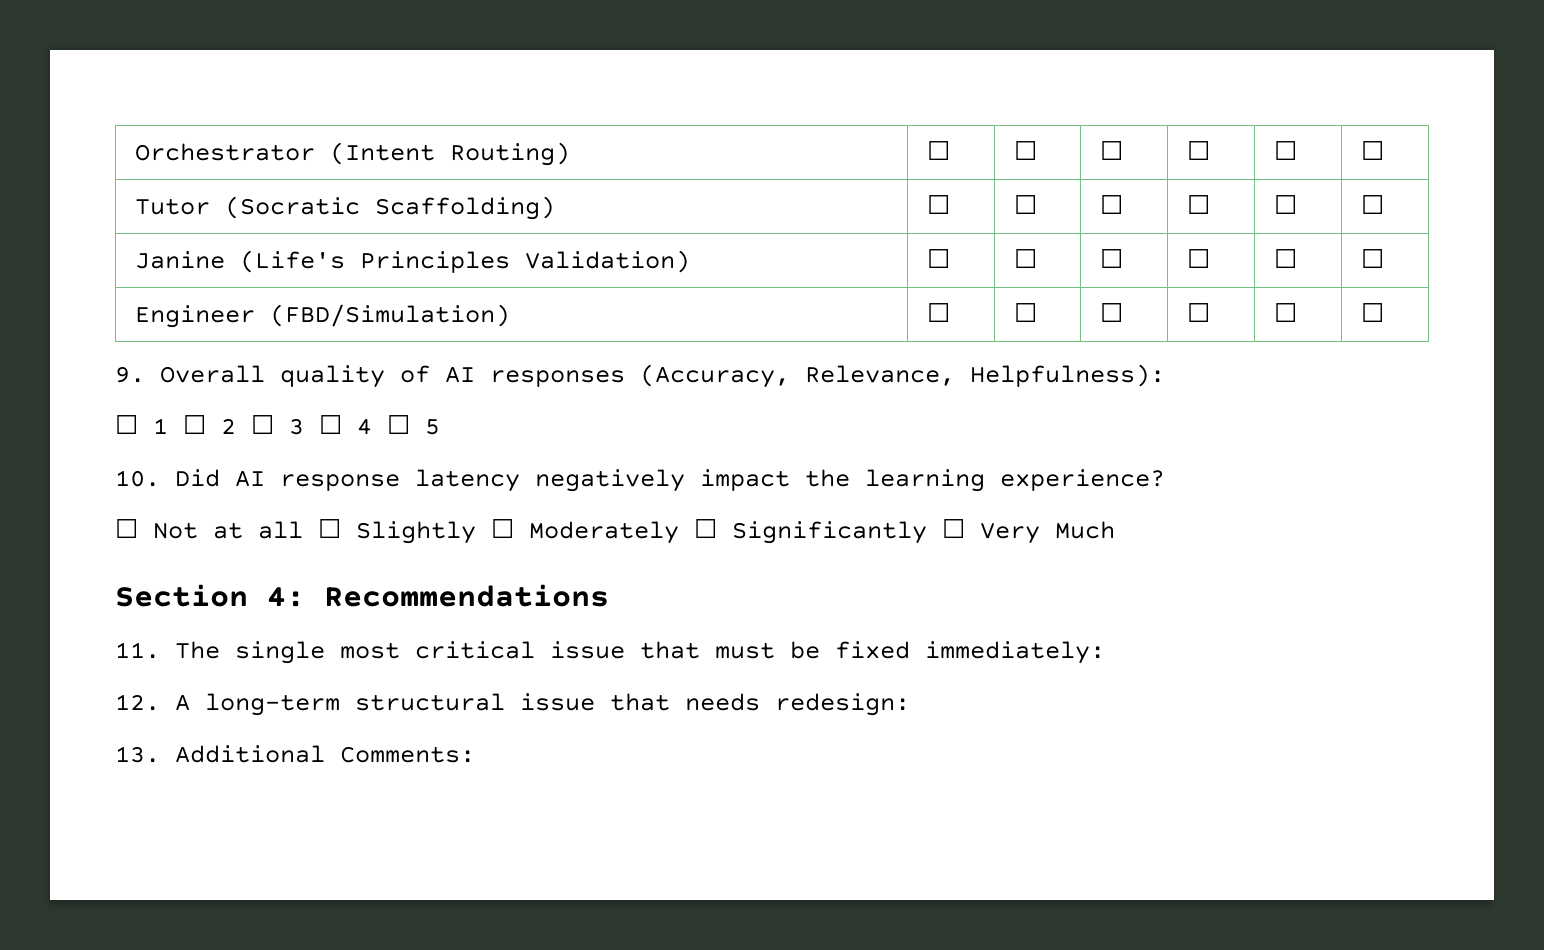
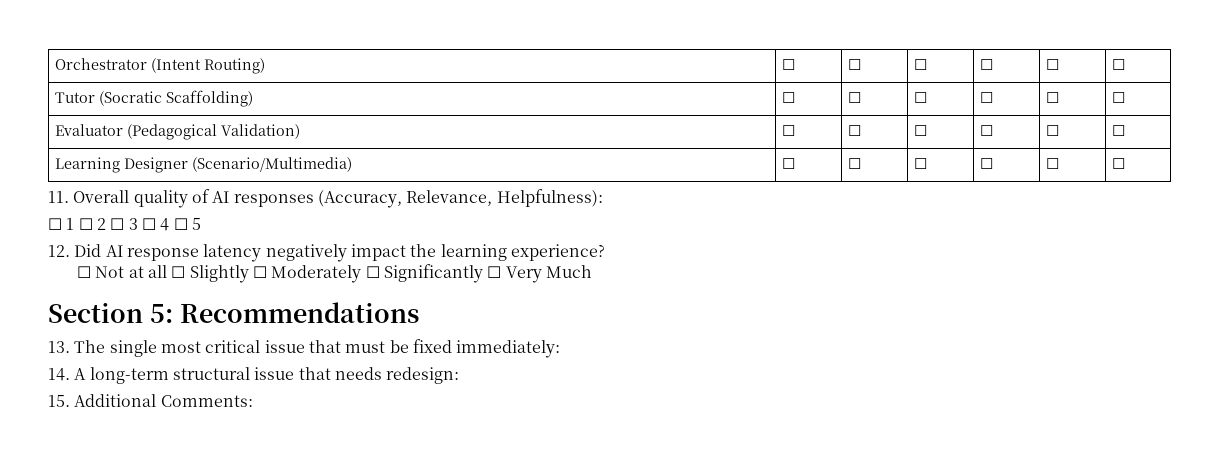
[134,250,510,273] Janine (Life's Principles -> [55,124,218,140] Evaluator (Pedagogical
[134,304,510,328] [926,303,950,322] [1013,303,1037,322] [1099,303,1123,322] [1186,303,1210,322] [1273,303,1297,322] [1360,303,1384,322] [115,366,145,383] Engineer (FBD/Simulation) | ☐ | ☐ | ☐ | ☐ | ☐ | ☐ // 9. -> [55,157,353,173] [782,158,796,169] [848,158,862,169] [914,158,928,169] [980,158,994,169] [1046,158,1060,169] [1112,158,1126,169] [48,191,69,203] Learning Designer (Scenario/Multimedia) | ☐ | ☐ | ☐ | ☐ | ☐ | ☐ // 11.
[115,470,160,487] 10. -> [48,245,70,257] 12.
[267,587,305,607] 4: -> [149,304,173,323] 5:
[115,642,160,659] 11. -> [48,341,70,353] 13.
[115,694,160,711] 12. -> [48,368,70,381] 14.
[115,746,160,763] 13. -> [48,395,70,407] 15.

